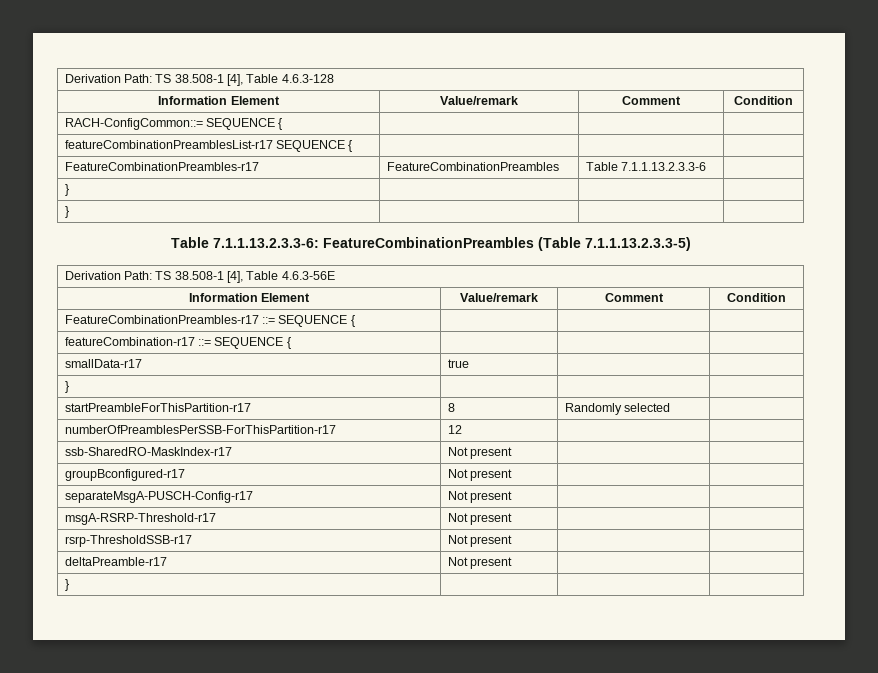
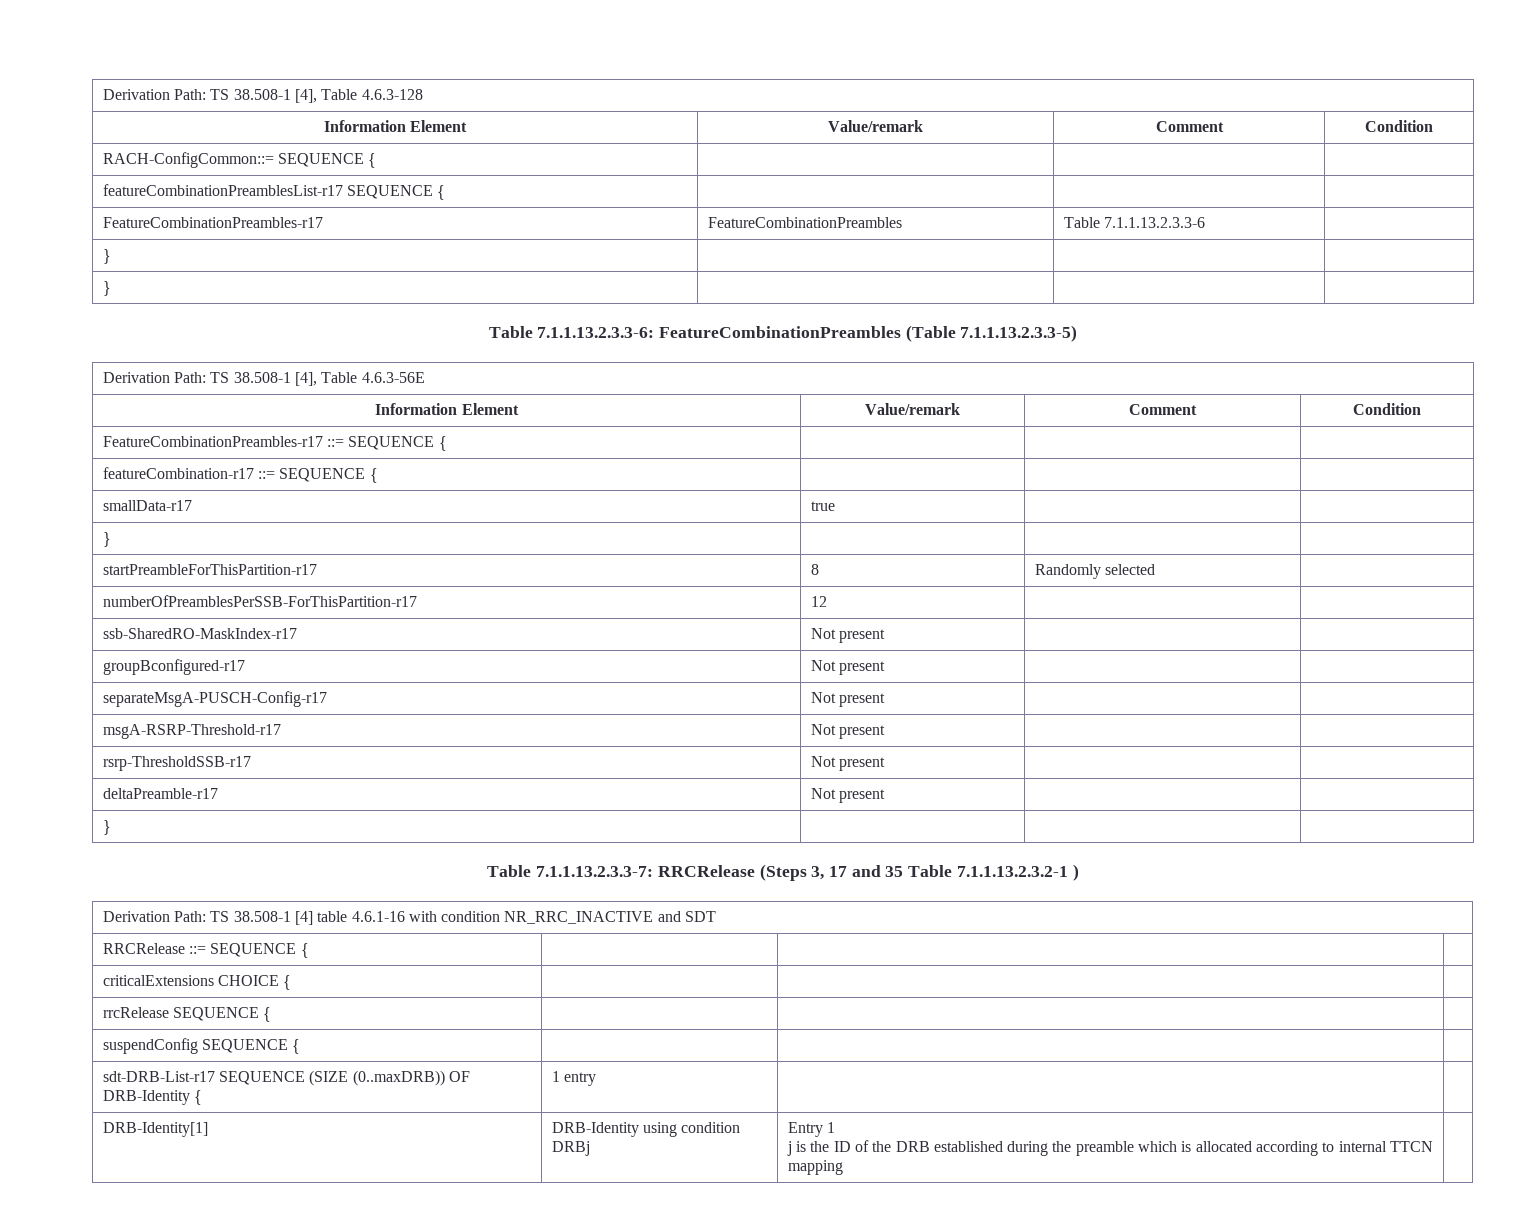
(69, 585) none -> [487,864,1079,881] [102,911,717,925] [102,943,309,958] [102,975,292,990] [102,1007,272,1022] [102,1038,301,1054] [102,1070,470,1086] [102,1090,202,1105] [551,1071,596,1086] [102,1122,208,1137] [551,1122,741,1137] [551,1141,590,1156] [787,1122,835,1137] [786,1140,1434,1156] [787,1160,843,1175] // Table 7.1.1.13.2.3.3-7: RRCRelease (Steps 3, 17 and 35 Table 7.1.1.13.2.3.2-1 ) // Derivation Path: TS 38.508-1 [4] table 4.6.1-16 with condition NR_RRC_INACTIVE and SDT // RRCRelease ::= SEQUENCE { | | | // criticalExtensions CHOICE { | | | // rrcRelease SEQUENCE { | | | // suspendConfig SEQUENCE { | | | // sdt-DRB-List-r17 SEQUENCE (SIZE (0..maxDRB)) OF DRB-Identity { | 1 entry | | // DRB-Identity[1] | DRB-Identity using condition DRBj | Entry 1 // j is the ID of the DRB established during the preamble which is allocated according to internal TTCN mapping |

